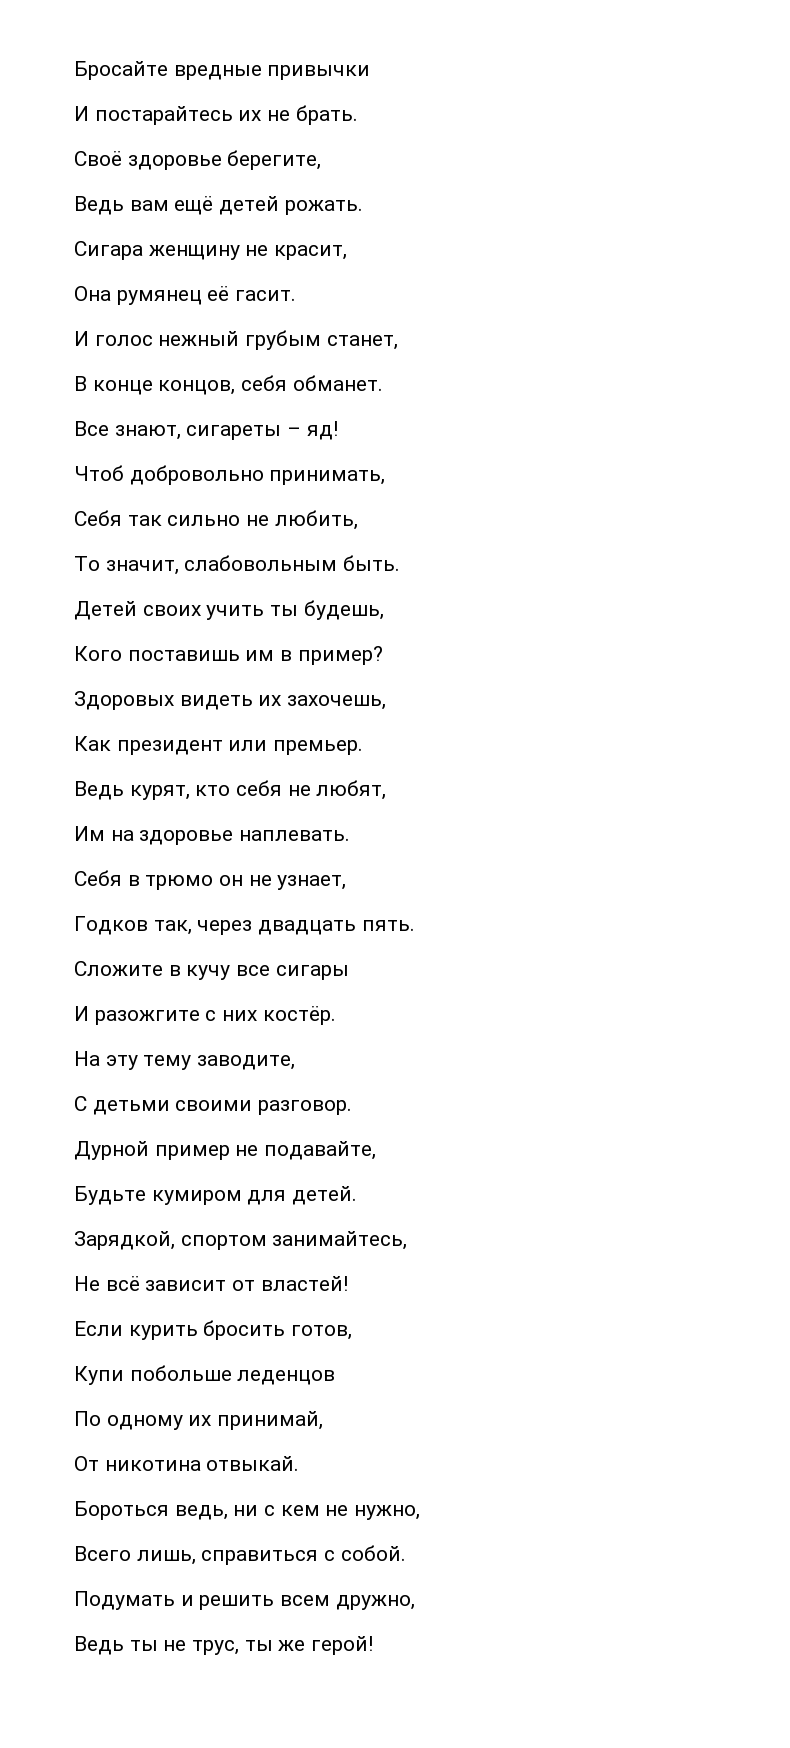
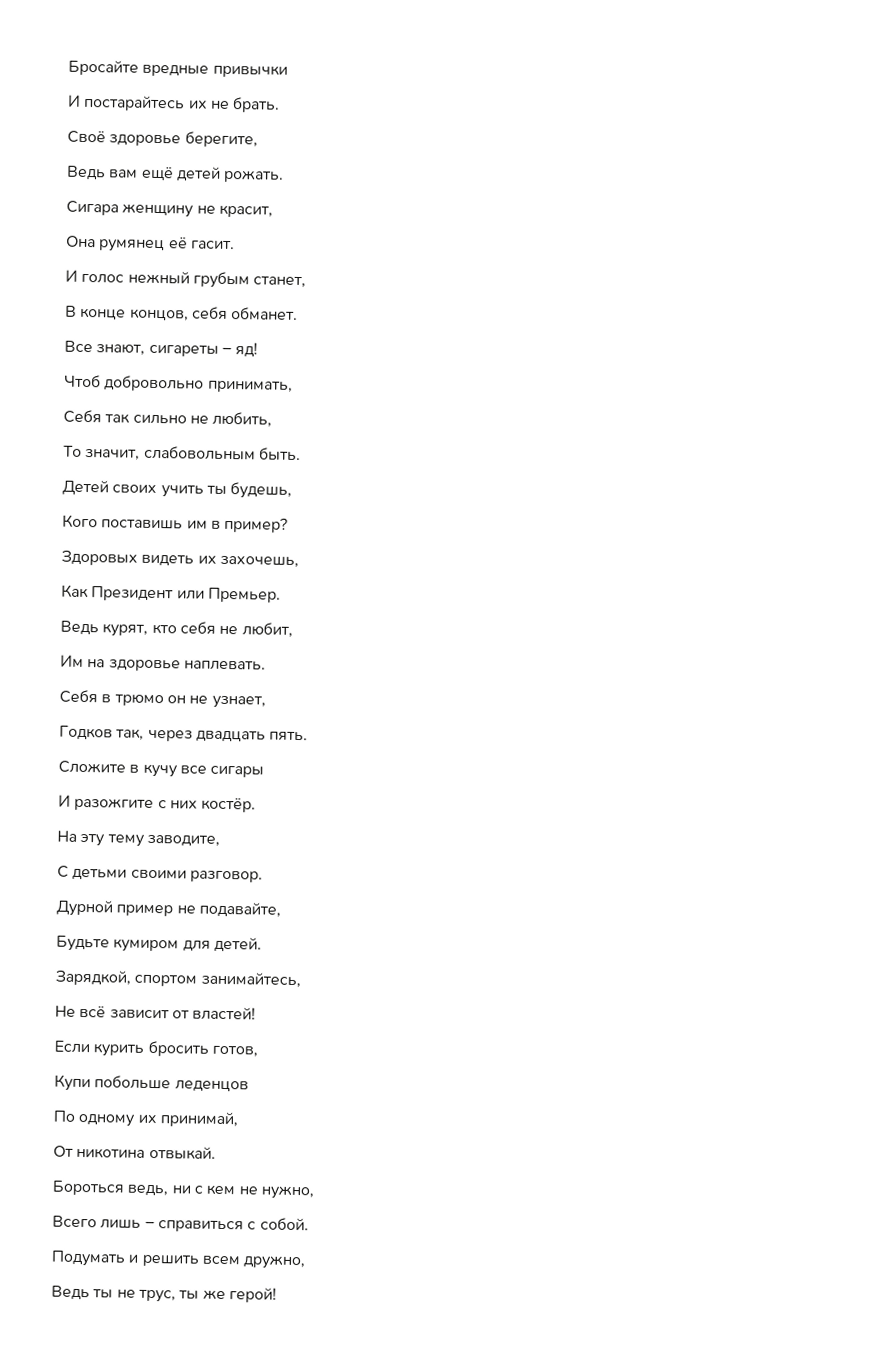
[116,740,364,755] президент или премьер. -> [91,585,281,603] Президент или Премьер.
[316,780,387,800] любят, -> [240,622,293,638] любит,
[136,1550,196,1565] лишь, -> [99,1219,155,1229] лишь –

